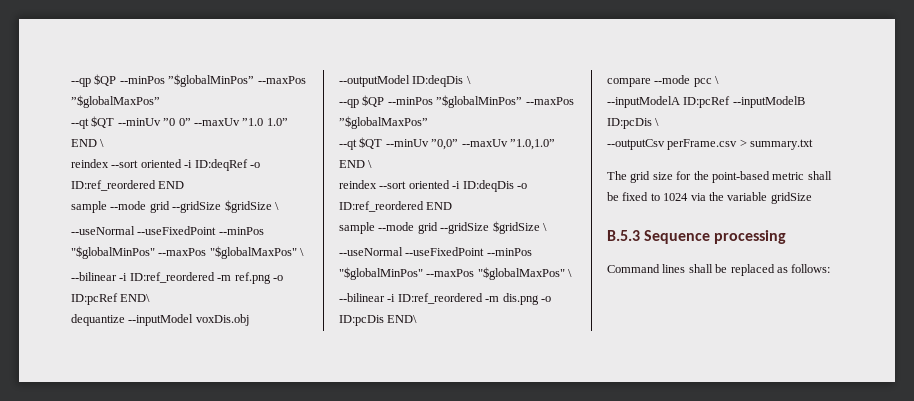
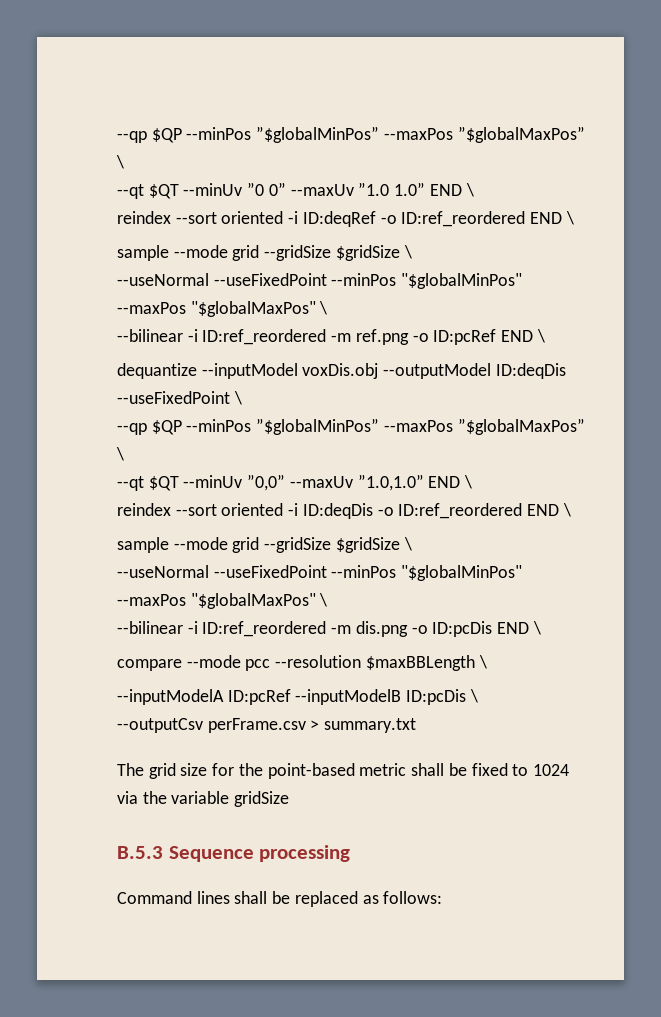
[71,74,306,87] [71,95,160,108] --qp $QP --minPos ”$globalMinPos” --maxPos ”$globalMaxPos” -> [117,126,585,143] [116,155,124,169] --qp $QP --minPos ”$globalMinPos” --maxPos ”$globalMaxPos” \
(185, 185) none -> [565,211,574,225] \
[120,294,151,302] END\ -> [501,329,545,343] END \
(464, 81) none -> [117,391,230,404] --useFixedPoint
(428, 122) none -> [116,447,124,461] \
(453, 206) none -> [562,503,571,517] \
[387,315,418,323] END\ -> [497,621,541,635] END \
(712, 82) none -> [275,655,475,671] --resolution $maxBBLength

